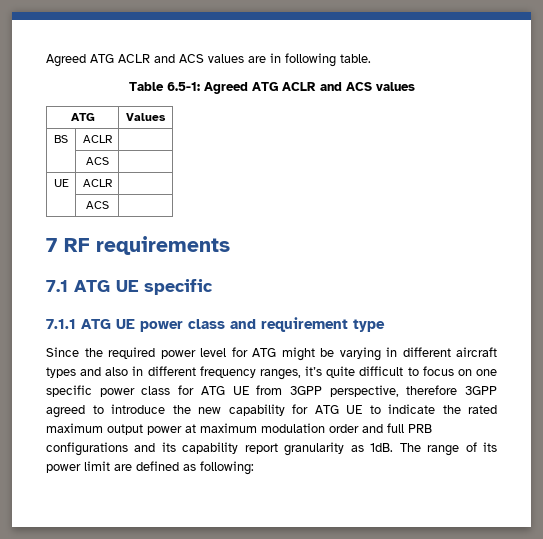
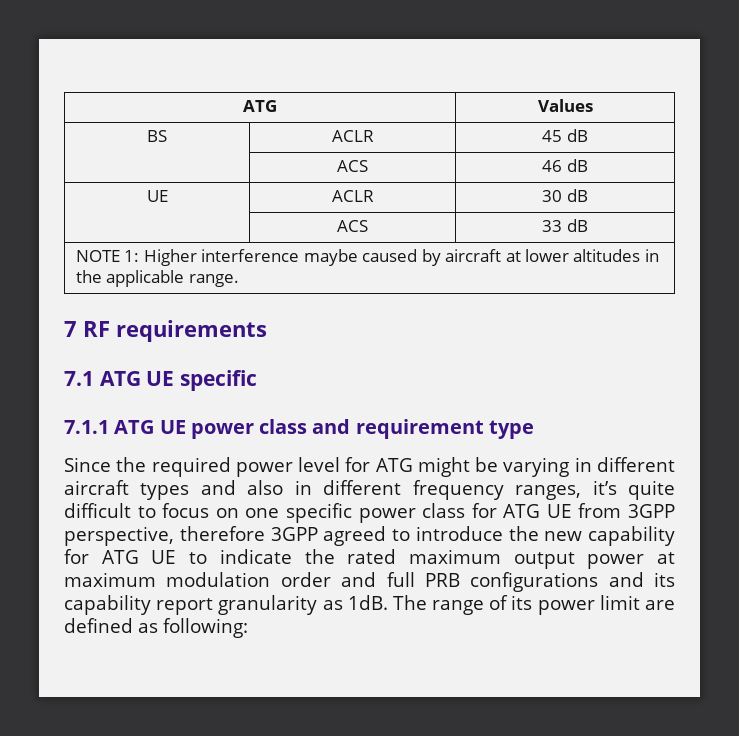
[46,53,371,67] [128,82,415,94] Agreed ATG ACLR and ACS values are in following table. // Table 6.5-1: Agreed ATG ACLR and ACS values // -> (243, 106) none
[85,157,109,165] // | ACS | -> [542,129,588,142] [337,160,368,172] [542,159,588,172] 45 dB // | ACS | 46 dB
[85,201,109,209] // | ACS | -> [542,189,588,202] [337,220,368,232] [542,219,588,232] [75,249,659,266] [75,270,239,287] 30 dB // | ACS | 33 dB // NOTE 1: Higher interference maybe caused by aircraft at lower altitudes in the applicable range.

